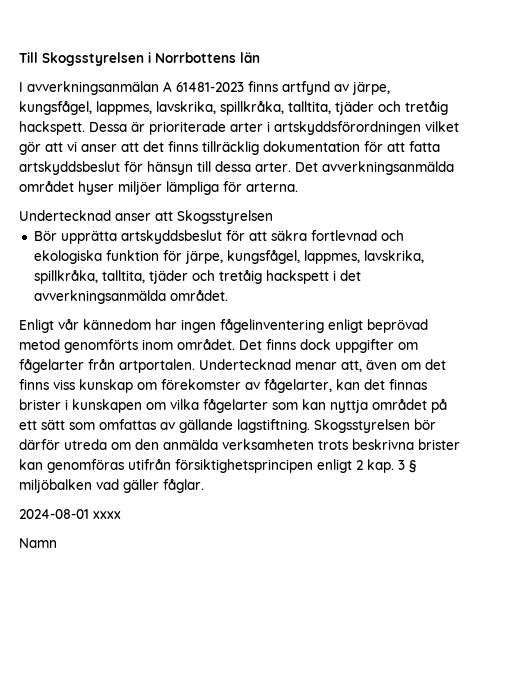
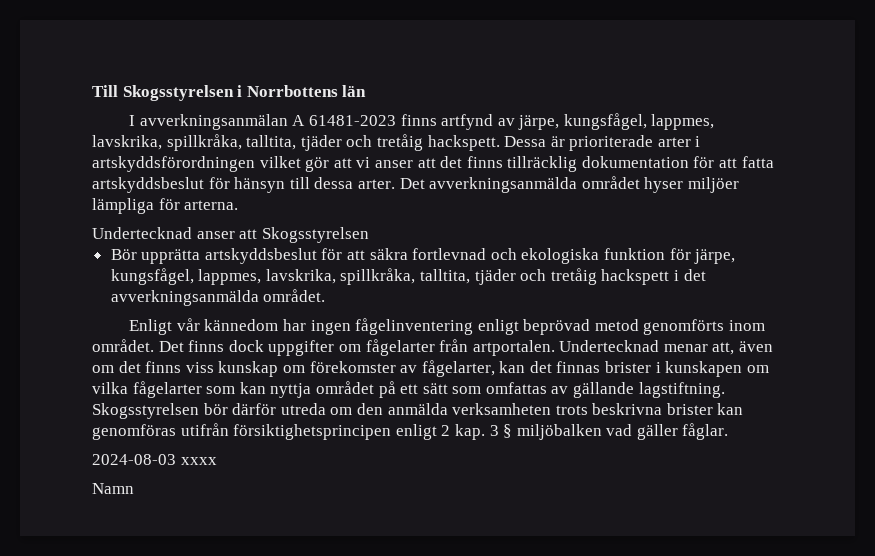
[19,509,89,519] 2024-08-01 -> [92,454,176,465] 2024-08-03

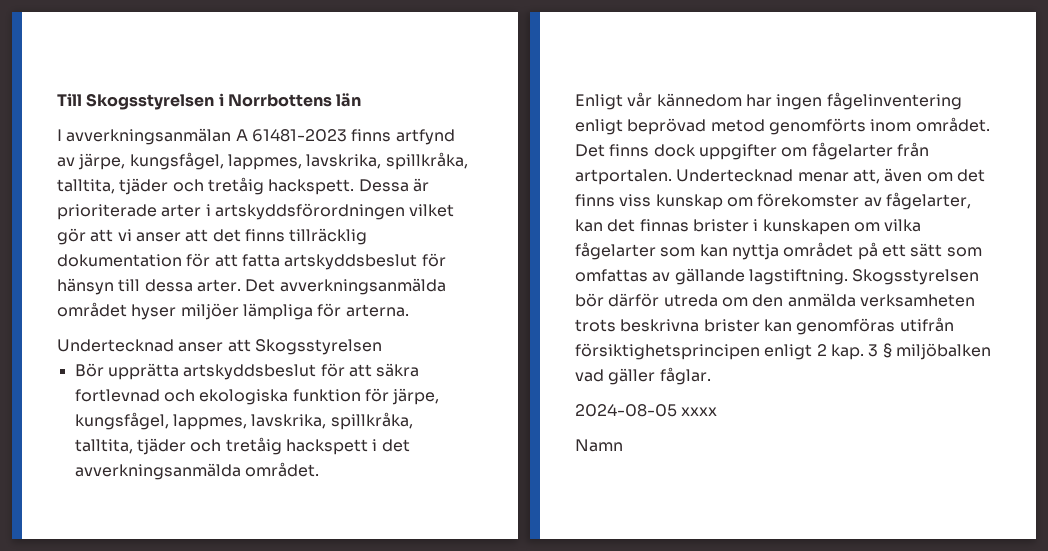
[92,454,176,465] 2024-08-03 -> [575,404,677,417] 2024-08-05

